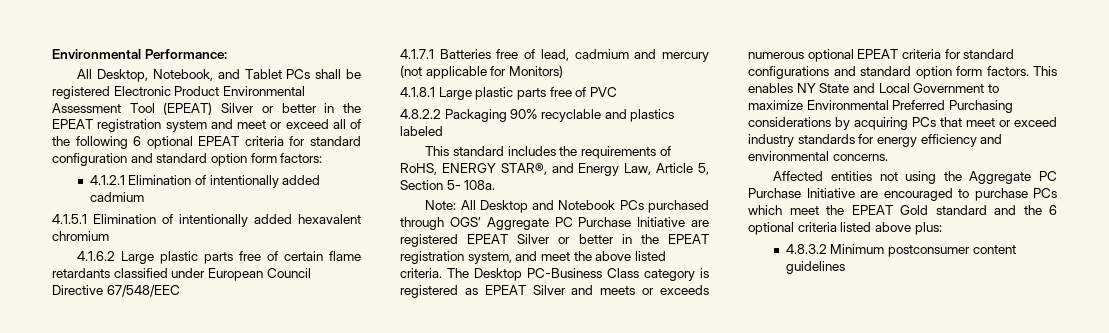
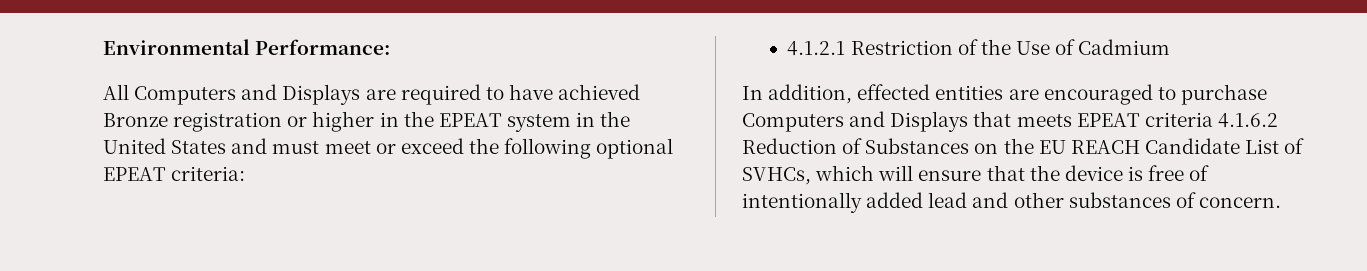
[97,69,361,82] [52,86,305,99] [52,102,362,115] [52,119,361,132] [52,136,362,149] [52,153,323,166] [89,175,321,188] [89,192,144,202] [52,214,361,227] [52,231,109,241] [77,251,361,264] [52,268,311,281] [52,285,180,297] [400,49,709,62] [400,65,563,79] [400,87,617,100] [400,109,675,122] [400,126,443,136] [425,146,671,159] [400,163,709,176] [400,180,496,190] [425,200,709,213] [400,217,709,230] [400,234,709,247] [400,251,666,264] [400,268,709,281] [400,285,709,298] [748,49,1015,62] [748,66,1057,79] [748,83,999,93] [748,100,1013,113] [748,117,1057,130] [748,134,1003,147] [748,151,888,161] [773,171,1057,184] [748,188,1057,201] [748,205,1057,215] [748,222,942,235] [785,244,1016,257] [785,261,845,274] Desktop, Notebook, and Tablet PCs shall be registered Electronic Product Environmental Assessment Tool (EPEAT) Silver or better in the EPEAT registration system and meet or exceed all of the following 6 optional EPEAT criteria for standard configuration and standard option form factors: // 4.1.2.1 Elimination of intentionally added cadmium // 4.1.5.1 Elimination of intentionally added hexavalent chromium // 4.1.6.2 Large plastic parts free of certain flame retardants classified under European Council Directive 67/548/EEC // 4.1.7.1 Batteries free of lead, cadmium and mercury (not applicable for Monitors) // 4.1.8.1 Large plastic parts free of PVC // 4.8.2.2 Packaging 90% recyclable and plastics labeled // This standard includes the requirements of RoHS, ENERGY STAR®, and Energy Law, Article 5, Section 5- 108a. // Note: All Desktop and Notebook PCs purchased through OGS’ Aggregate PC Purchase Initiative are registered EPEAT Silver or better in the EPEAT registration system, and meet the above listed criteria. The Desktop PC-Business Class category is registered as EPEAT Silver and meets or exceeds numerous optional EPEAT criteria for standard configurations and standard option form factors. This enables NY State and Local Government to maximize Environmental Preferred Purchasing considerations by acquiring PCs that meet or exceed industry standards for energy efficiency and environmental concerns. // Affected entities not using the Aggregate PC Purchase Initiative are encouraged to purchase PCs which meet the EPEAT Gold standard and the 6 optional criteria listed above plus: // 4.8.3.2 Minimum postconsumer content guidelines -> [134,84,641,105] [103,111,631,132] [103,138,674,159] [103,166,246,181] [787,39,1171,56] [742,84,1267,105] [742,111,1278,132] [742,138,1305,154] [742,165,1210,185] [742,192,1281,213] Computers and Displays are required to have achieved Bronze registration or higher in the EPEAT system in the United States and must meet or exceed the following optional EPEAT criteria: // 4.1.2.1 Restriction of the Use of Cadmium // In addition, effected entities are encouraged to purchase Computers and Displays that meets EPEAT criteria 4.1.6.2 Reduction of Substances on the EU REACH Candidate List of SVHCs, which will ensure that the device is free of intentionally added lead and other substances of concern.

